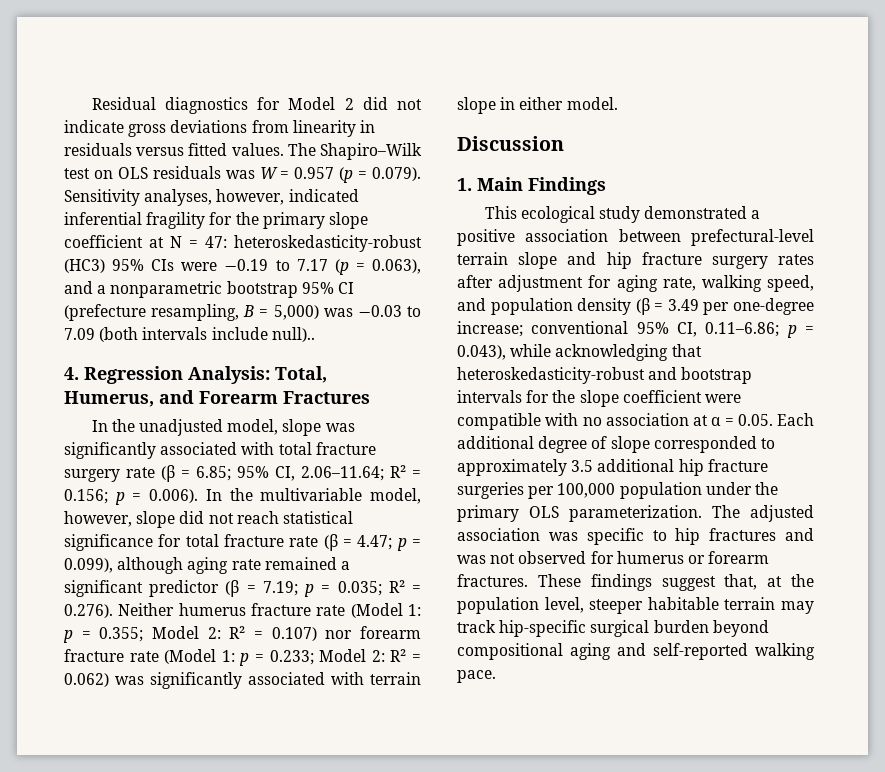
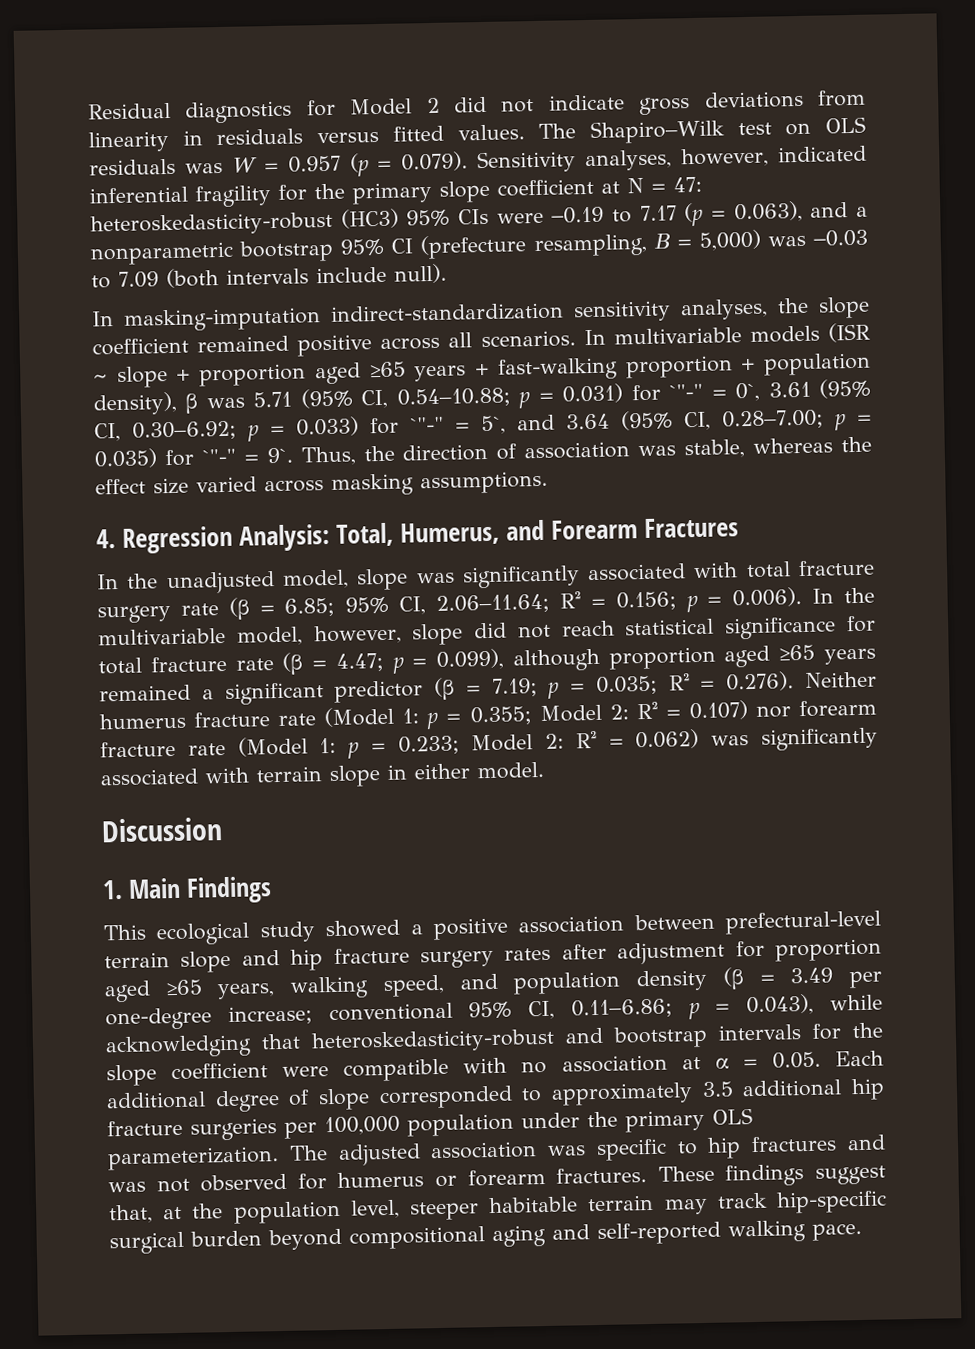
[271,327,315,342] null).. -> [394,263,447,284] [92,296,870,332] [92,322,871,357] [93,352,872,389] [93,378,871,416] [94,409,872,442] [94,436,872,469] [95,470,548,496] null). // In masking-imputation indirect-standardization sensitivity analyses, the slope coefficient remained positive across all scenarios. In multivariable models (ISR ~ slope + proportion aged ≥65 years + fast-walking proportion + population density), β was 5.71 (95% CI, 0.54–10.88; p = 0.031) for `"-" = 0`, 3.61 (95% CI, 0.30–6.92; p = 0.033) for `"-" = 5`, and 3.64 (95% CI, 0.28–7.00; p = 0.035) for `"-" = 9`. Thus, the direction of association was stable, whereas the effect size varied across masking assumptions.
[187,557,261,574] aging rate -> [608,644,876,670] proportion aged ≥65 years
[644,206,748,219] demonstrated -> [325,919,401,938] showed
[616,275,696,292] aging rate, -> [774,938,882,962] [104,979,276,1003] proportion aged ≥65 years,

